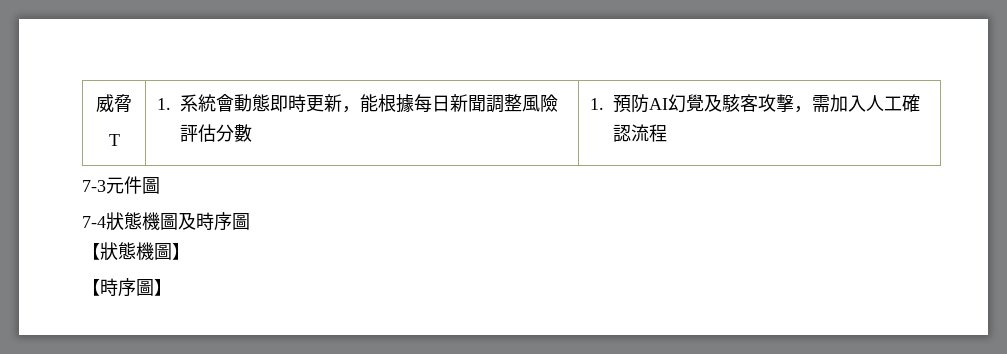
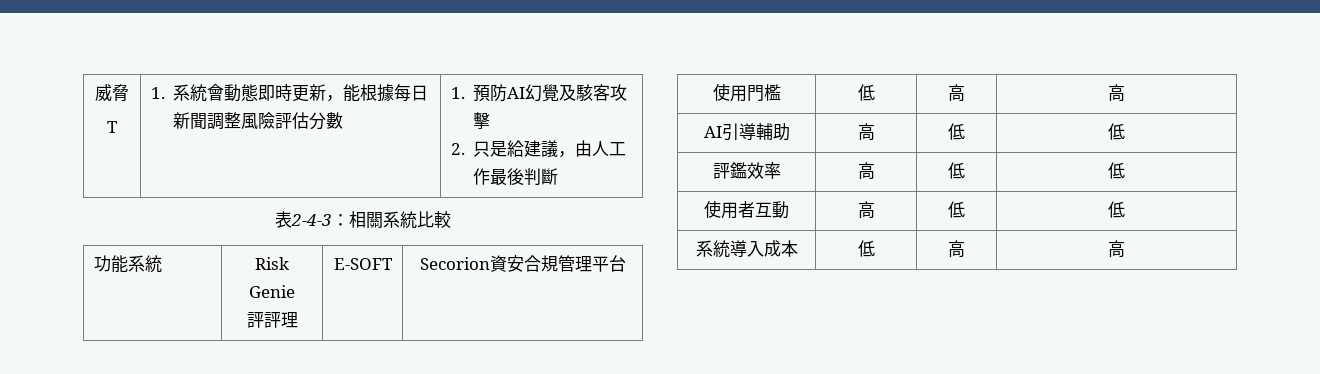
[793,94,920,113] [612,124,667,142] [82,176,160,194] [82,212,250,231] [82,242,190,261] [82,278,172,297] ，需加入人工確認流程 // 7-3元件圖 // 7-4狀態機圖及時序圖 // 【狀態機圖】 // 【時序圖】 -> [450,140,627,158] [473,168,559,185] [275,211,451,229] [93,255,162,273] [255,257,289,270] [249,285,295,298] [246,311,298,328] [333,258,393,270] [419,255,626,272] [712,83,781,102] [857,84,875,101] [948,84,965,102] [1108,84,1125,102] [703,123,790,141] [857,123,875,141] [948,123,965,140] [1108,123,1125,140] [712,162,781,179] [857,162,875,180] [948,162,965,179] [1108,162,1125,179] [704,200,789,219] [857,201,875,219] [948,201,965,218] [1108,201,1125,218] [695,240,798,258] [857,240,875,257] [948,240,965,258] [1108,240,1125,258] // 2.只是給建議，由人工作最後判斷 // 表2-4-3：相關系統比較 // 功能系統 | Risk Genie // 評評理 | E-SOFT | Secorion資安合規管理平台 // 使用門檻 | 低 | 高 | 高 // AI引導輔助 | 高 | 低 | 低 // 評鑑效率 | 高 | 低 | 低 // 使用者互動 | 高 | 低 | 低 // 系統導入成本 | 低 | 高 | 高

